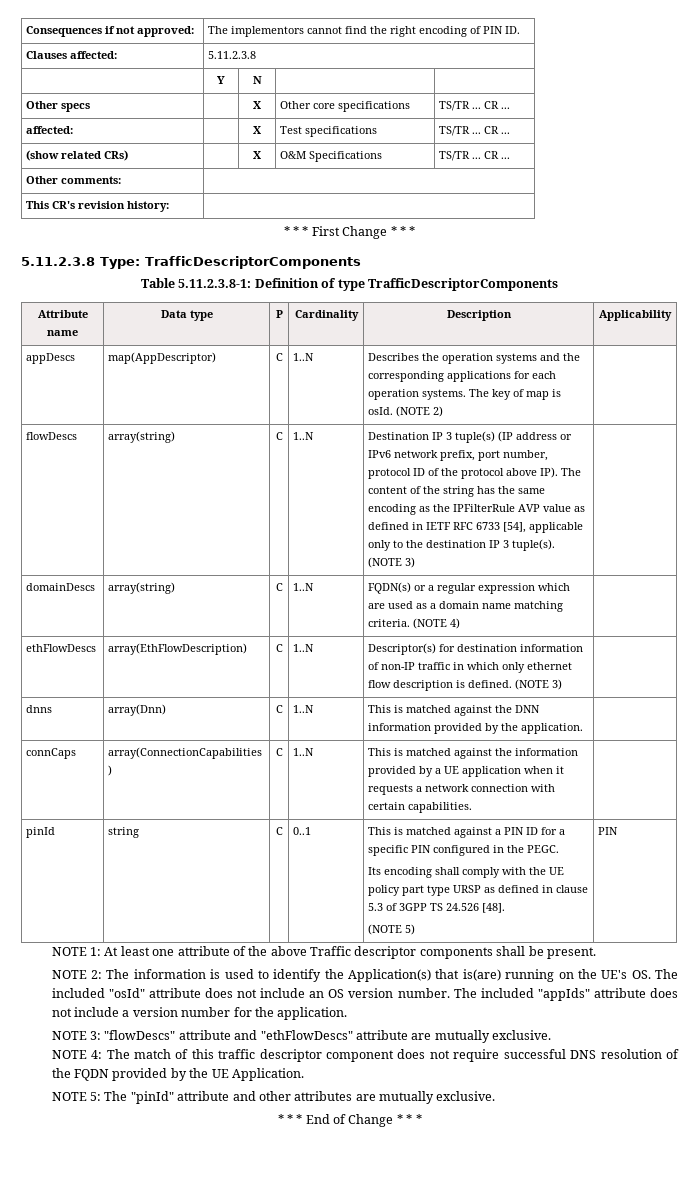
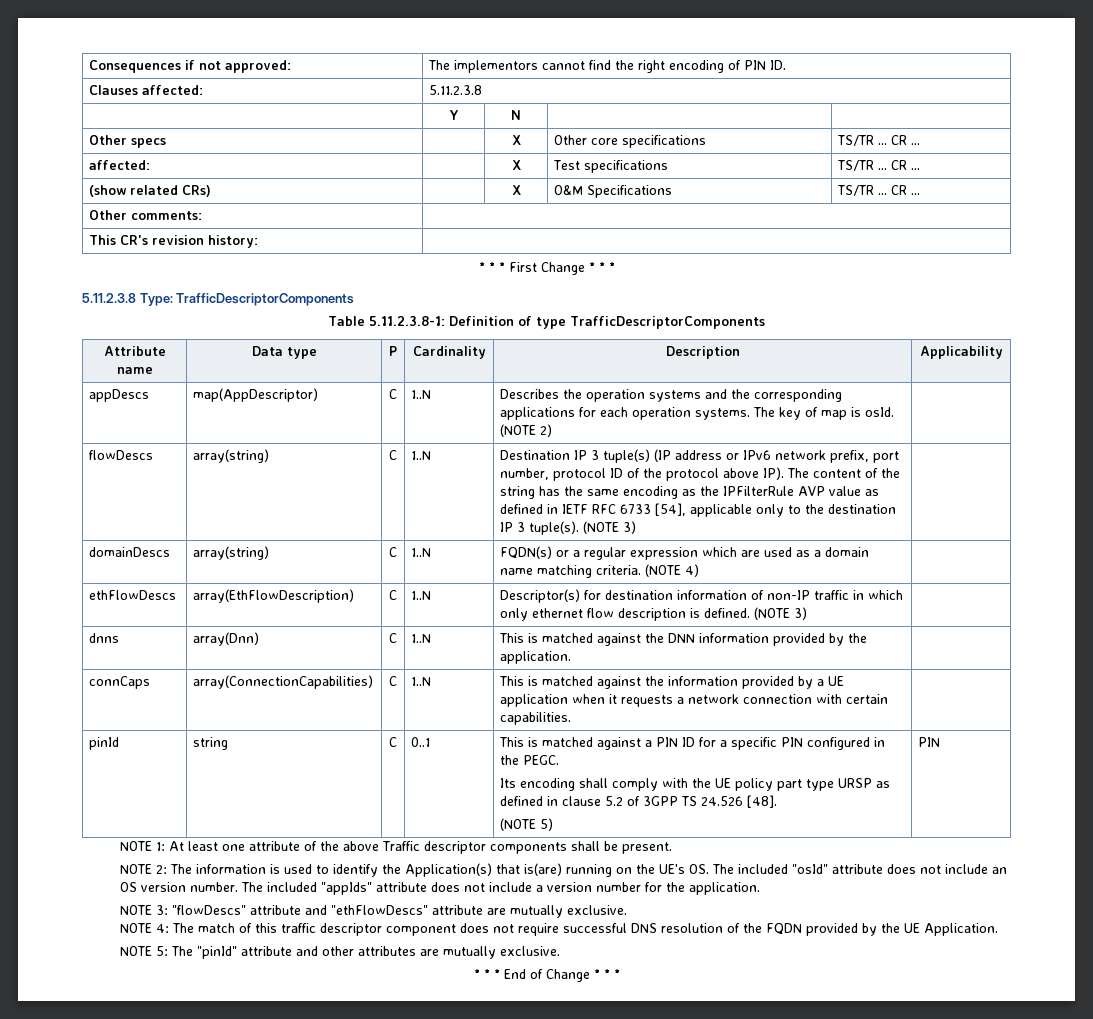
[368,903,384,911] 5.3 -> [605,796,624,806] 5.2

